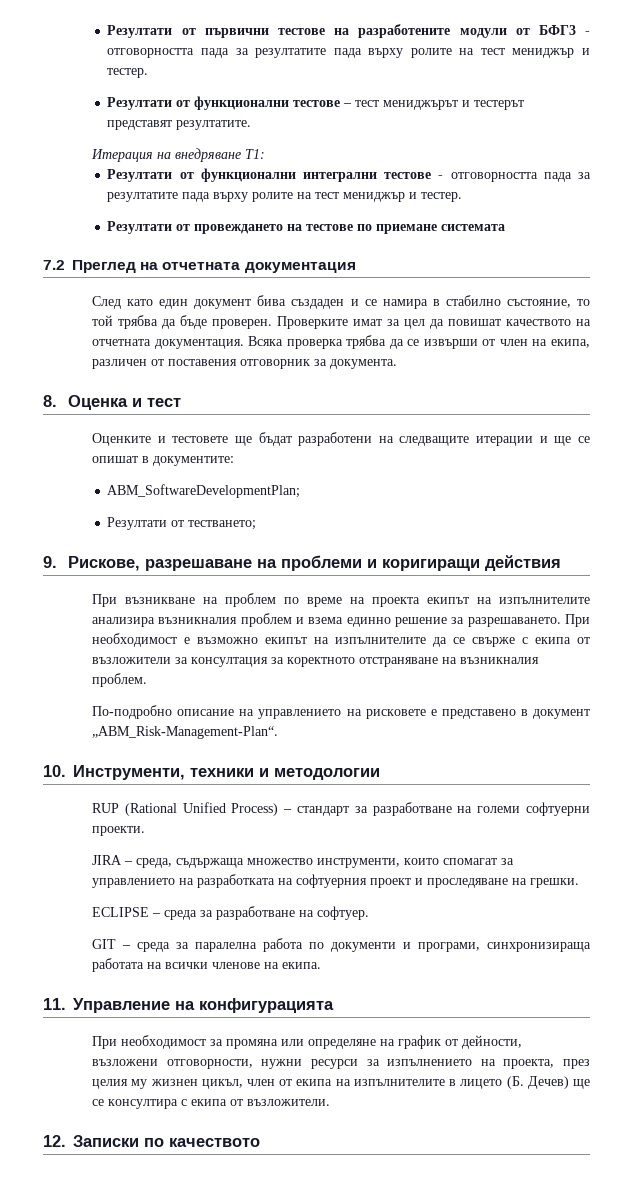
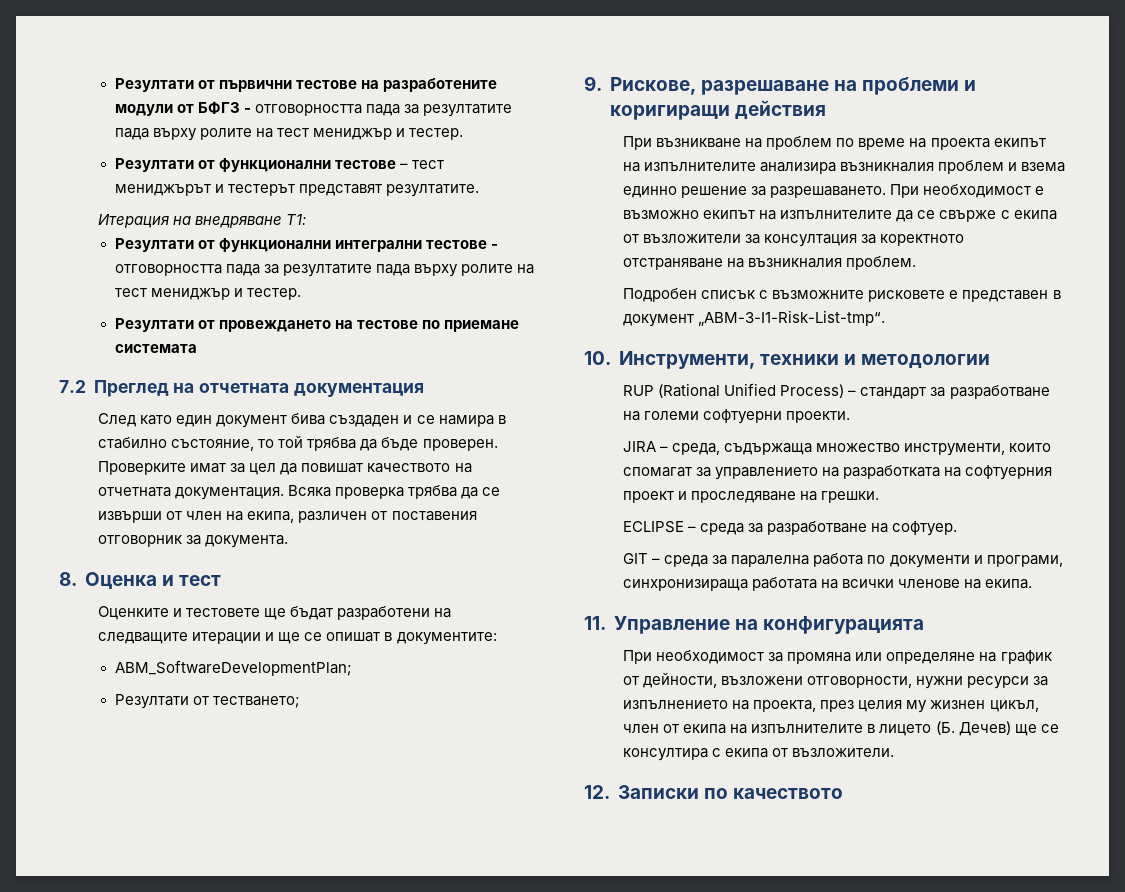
[92,705,362,719] По-подробно описание на управлението на -> [623,288,865,302] Подробен списък с възможните
[441,709,516,719] представено -> [962,290,1049,302] представен
[92,726,279,739] „ABM_Risk-Management-Plan“. -> [698,310,886,326] „ABM-3-I1-Risk-List-tmp“.

